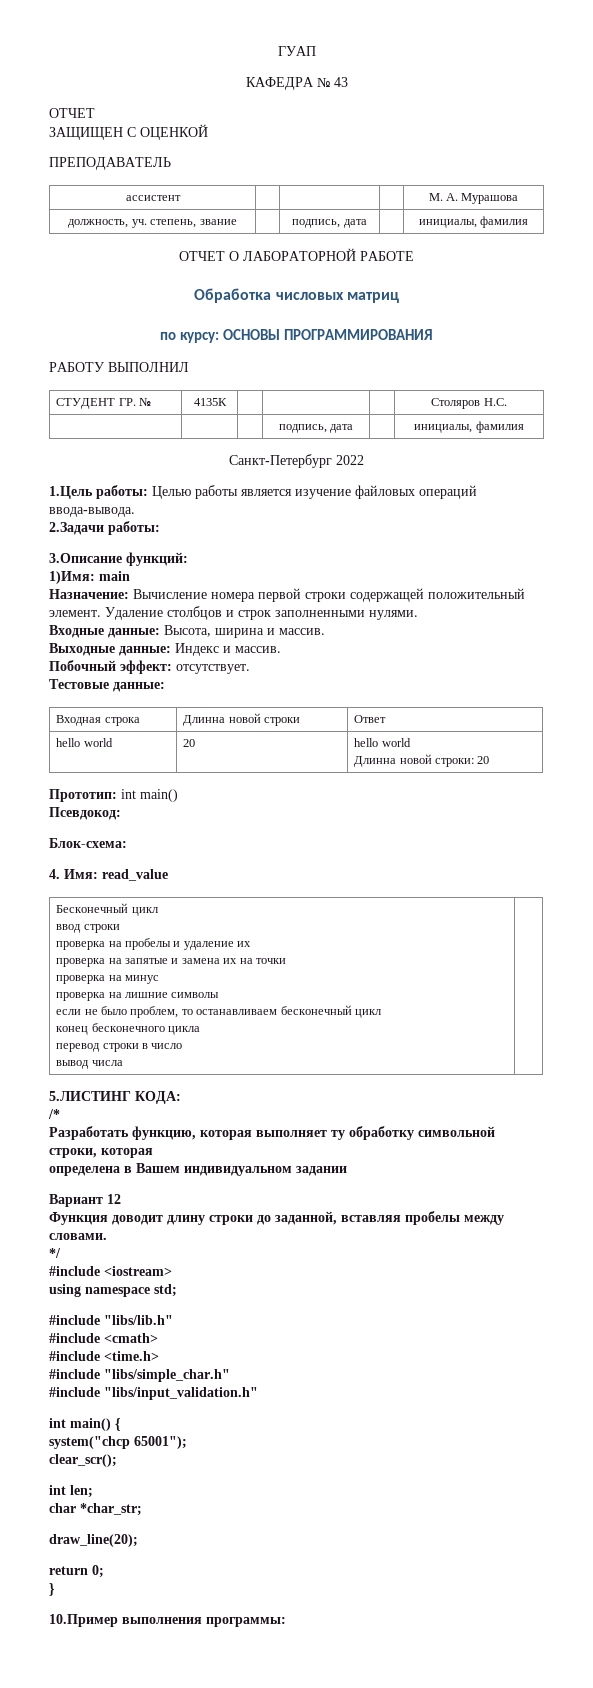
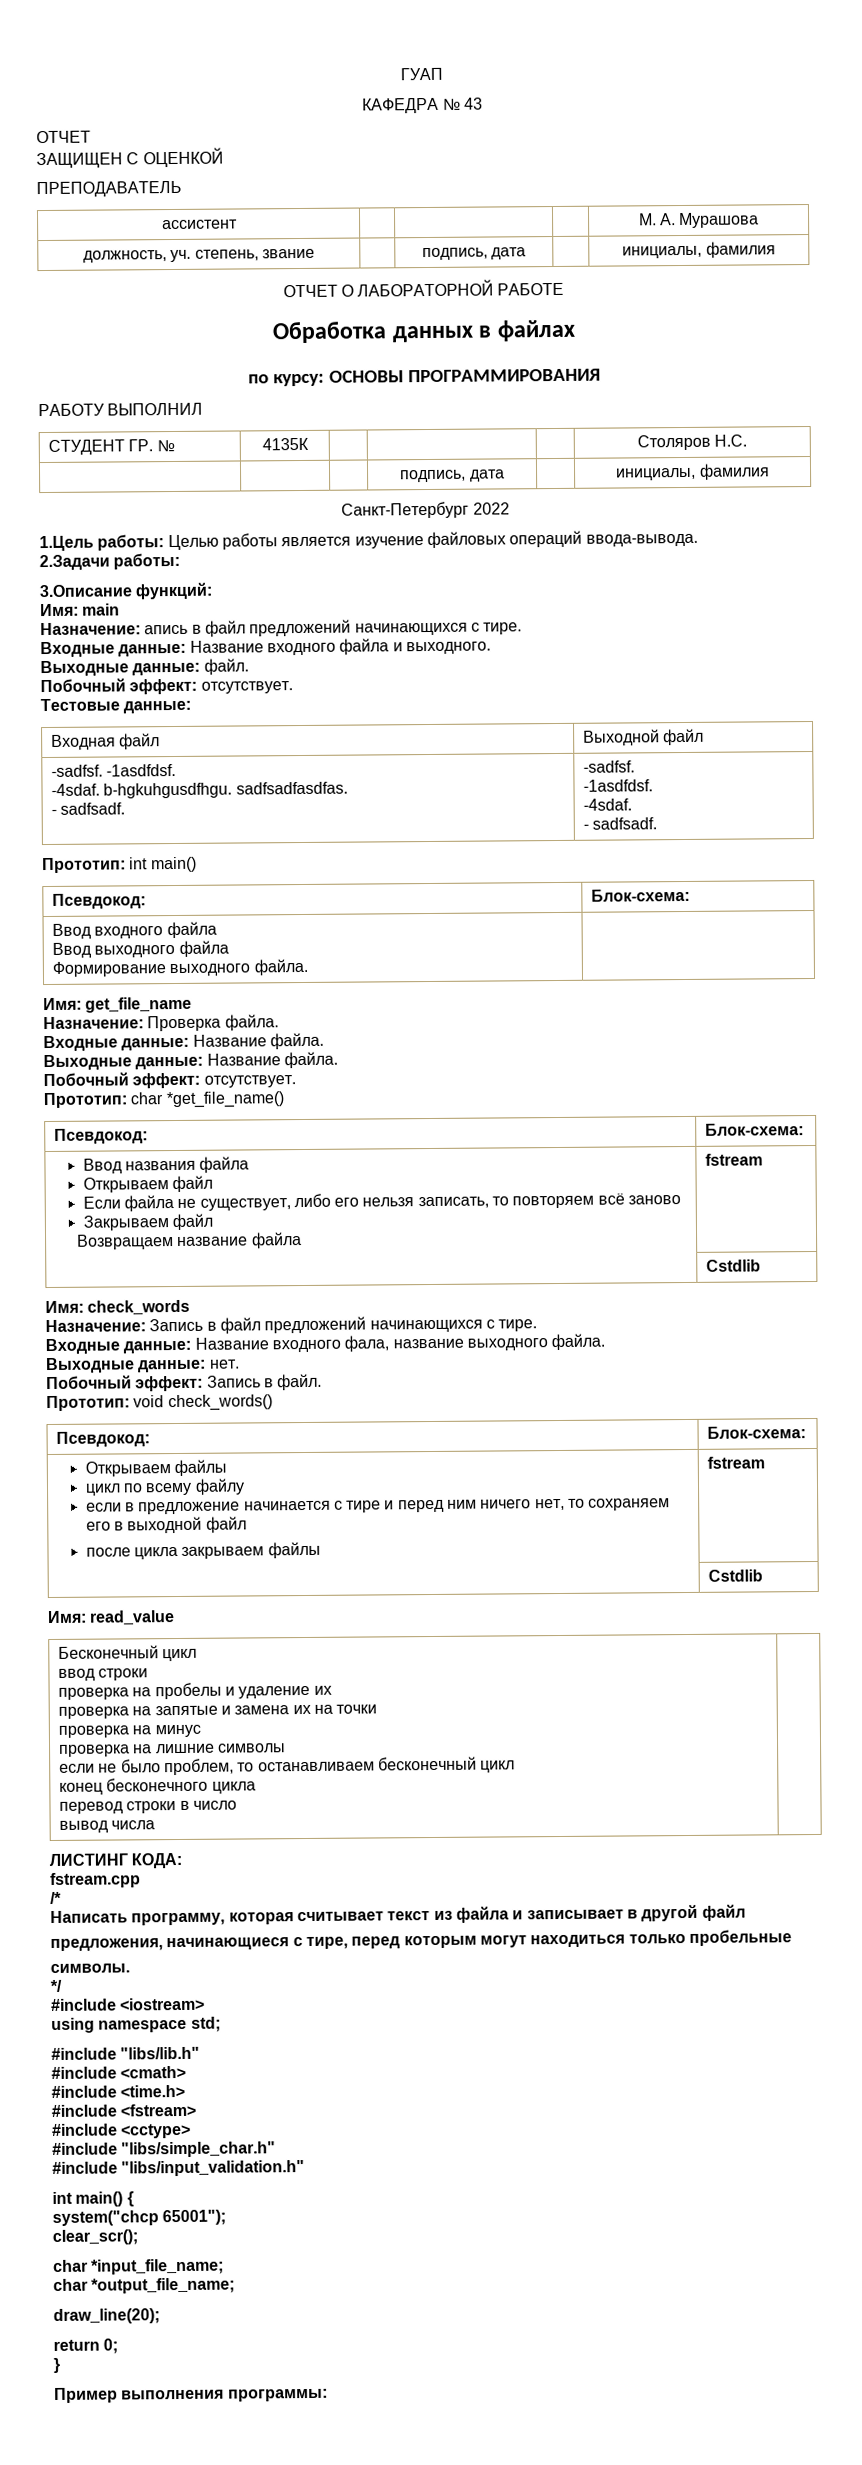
[275,292,399,303] числовых матриц -> [391,319,576,343] данных в файлах
[49,571,95,584] 1)Имя: -> [40,603,79,617] Имя:
[133,588,525,602] [49,606,418,620] [49,625,325,638] [49,643,281,656] Вычисление номера первой строки содержащей положительный элемент. Удаление столбцов и строк заполненными нулями. // Входные данные: Высота, ширина и массив. // Выходные данные: Индекс и массив. -> [144,619,523,637] [40,638,491,658] [40,658,249,677] апись в файл предложений начинающихся с тире. // Входные данные: Название входного файла и выходного. // Выходные данные: файл.
[104,717,140,726] [183,713,301,726] [354,715,387,723] [56,738,113,747] [183,739,196,747] [354,738,411,747] [354,754,490,767] [49,789,178,802] [49,807,121,820] [49,838,127,848] [49,869,60,879] строка | Длинна новой строки | Ответ // hello world | 20 | hello world // Длинна новой строки: 20 // Прототип: int main() // Псевдокод: // Блок-схема: // 4. -> [119,733,161,750] [583,728,705,746] [51,763,177,777] [51,781,348,799] [51,802,126,815] [583,760,636,773] [583,779,654,792] [583,798,633,811] [583,817,658,830] [42,856,197,874] [52,893,147,909] [591,888,691,902] [52,921,217,939] [52,940,229,958] [52,958,308,977] [43,996,193,1013] [43,1014,279,1032] [43,1032,324,1052] [43,1051,338,1071] [43,1072,296,1089] [43,1091,285,1109] [54,1128,149,1144] [705,1123,805,1136] [82,1156,250,1174] [82,1175,213,1193] [82,1193,682,1212] [82,1213,213,1231] [76,1232,302,1250] [705,1153,764,1166] [706,1259,762,1272] [45,1299,191,1315] [45,1316,538,1334] [45,1333,606,1355] [45,1357,240,1374] [46,1373,323,1392] [46,1394,273,1412] [56,1431,151,1447] [707,1426,807,1439] [84,1459,227,1477] [84,1478,245,1496] [85,1498,671,1515] [85,1516,247,1534] [85,1541,321,1560] [707,1456,766,1469] [708,1569,764,1582] файл | Выходной файл // -sadfsf. -1asdfdsf. // -4sdaf. b-hgkuhgusdfhgu. sadfsadfasdfas. // - sadfsadf. | -sadfsf. // -1asdfdsf. // -4sdaf. // - sadfsadf. // Прототип: int main() // Псевдокод: | Блок-схема: // Ввод входного файла // Ввод выходного файла // Формирование выходного файла. | // Имя: get_file_name // Назначение: Проверка файла. // Входные данные: Название файла. // Выходные данные: Название файла. // Побочный эффект: отсутствует. // Прототип: char *get_file_name() // Псевдокод: | Блок-схема: // Ввод названия файла // Открываем файл // Если файла не существует, либо его нельзя записать, то повторяем всё заново // Закрываем файл // Возвращаем название файла | fstream // | Cstdlib // Имя: check_words // Назначение: Запись в файл предложений начинающихся с тире. // Входные данные: Название входного фала, название выходного файла. // Выходные данные: нет. // Побочный эффект: Запись в файл. // Прототип: void check_words() // Псевдокод: | Блок-схема: // Открываем файлы // цикл по всему файлу // если в предложение начинается с тире и перед ним ничего нет, то сохраняем его в выходной файл // после цикла закрываем файлы | fstream // | Cstdlib //
[49,1091,131,1101] 5.ЛИСТИНГ -> [49,1853,128,1867] ЛИСТИНГ
(181, 1097) none -> [50,1872,141,1889] // fstream.cpp
[49,1126,495,1140] [49,1148,153,1158] [49,1163,347,1176] [49,1194,121,1207] [49,1211,504,1225] [49,1233,107,1240] Разработать функцию, которая выполняет ту обработку символьной строки, которая // определена в Вашем индивидуальном задании // Вариант 12 // Функция доводит длину строки до заданной, вставляя пробелы между словами. -> [50,1904,746,1926] [50,1929,792,1952] [50,1963,130,1974] Написать программу, которая считывает текст из файла и записывает в другой файл // предложения, начинающиеся с тире, перед которым могут находиться только пробельные // символы.
(159, 1356) none -> [51,2103,197,2118] [51,2123,192,2139] // #include <fstream> // #include <cctype>
[49,1485,93,1498] [49,1503,142,1516] int len; // char *char_str; -> [53,2258,225,2275] [53,2277,236,2294] char *input_file_name; // char *output_file_name;
[49,1614,118,1627] 10.Пример -> [54,2387,118,2403] Пример

